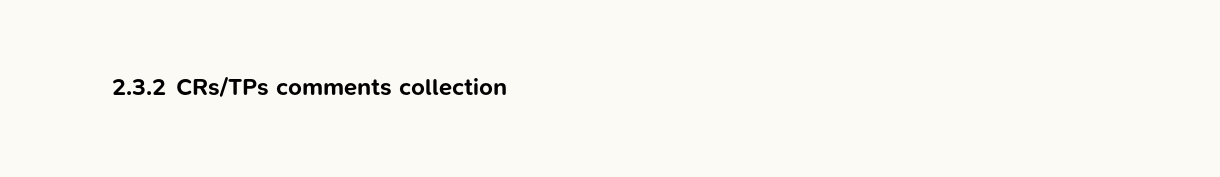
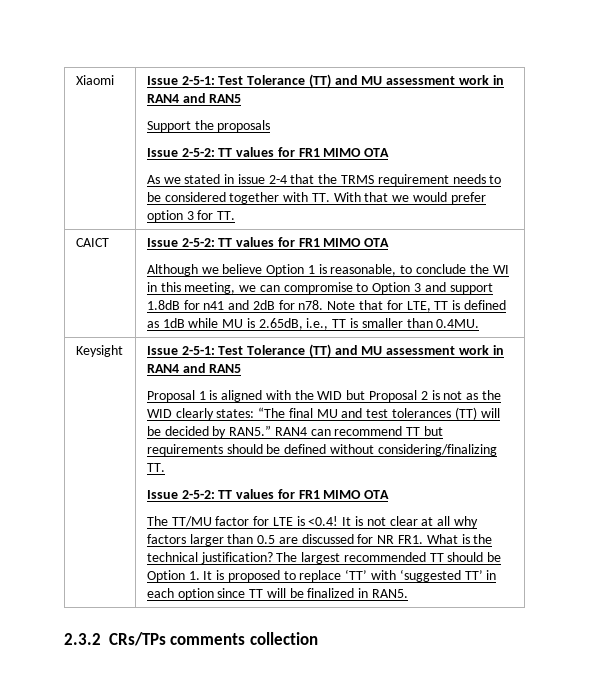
(112, 87) none -> [75,75,114,85] [146,74,504,88] [146,93,242,103] [146,120,271,132] [146,147,390,157] [146,174,502,186] [146,192,486,204] [146,210,236,222] [75,238,109,247] [146,237,390,247] [146,264,509,276] [146,282,493,294] [146,300,506,312] [146,318,480,330] [75,345,123,357] [146,344,504,358] [146,363,242,373] [146,390,501,402] [146,407,500,420] [146,425,443,438] [146,444,497,456] [146,463,165,472] [146,489,390,499] [146,516,478,528] [146,534,493,546] [146,552,502,564] [146,569,497,582] [146,588,408,600] Xiaomi | Issue 2-5-1: Test Tolerance (TT) and MU assessment work in RAN4 and RAN5 // Support the proposals // Issue 2-5-2: TT values for FR1 MIMO OTA // As we stated in issue 2-4 that the TRMS requirement needs to be considered together with TT. With that we would prefer option 3 for TT. // CAICT | Issue 2-5-2: TT values for FR1 MIMO OTA // Although we believe Option 1 is reasonable, to conclude the WI in this meeting, we can compromise to Option 3 and support 1.8dB for n41 and 2dB for n78. Note that for LTE, TT is defined as 1dB while MU is 2.65dB, i.e., TT is smaller than 0.4MU. // Keysight | Issue 2-5-1: Test Tolerance (TT) and MU assessment work in RAN4 and RAN5 // Proposal 1 is aligned with the WID but Proposal 2 is not as the WID clearly states: “The final MU and test tolerances (TT) will be decided by RAN5.” RAN4 can recommend TT but requirements should be defined without considering/finalizing TT. // Issue 2-5-2: TT values for FR1 MIMO OTA // The TT/MU factor for LTE is <0.4! It is not clear at all why factors larger than 0.5 are discussed for NR FR1. What is the technical justification? The largest recommended TT should be Option 1. It is proposed to replace ‘TT’ with ‘suggested TT’ in each option since TT will be finalized in RAN5. //

